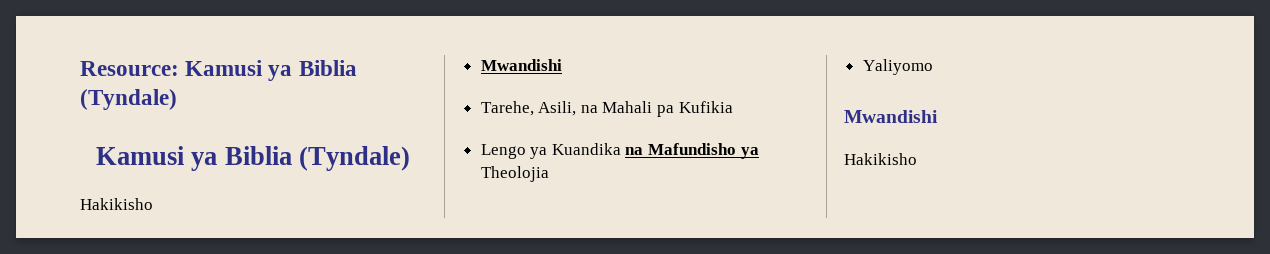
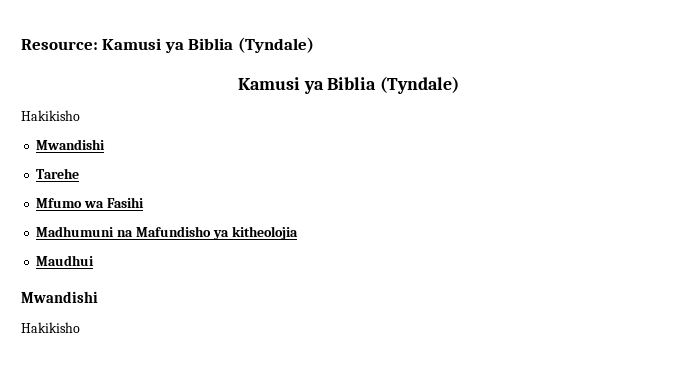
[480,101,733,117] [480,143,621,159] Tarehe, Asili, na Mahali pa Kufikia // Lengo ya Kuandika -> [36,168,80,179] [36,197,144,208] [36,226,115,237] Tarehe // Mfumo wa Fasihi // Madhumuni
[480,166,549,182] [862,59,933,75] Theolojia // Yaliyomo -> [231,226,298,240] [36,255,95,266] kitheolojia // Maudhui

